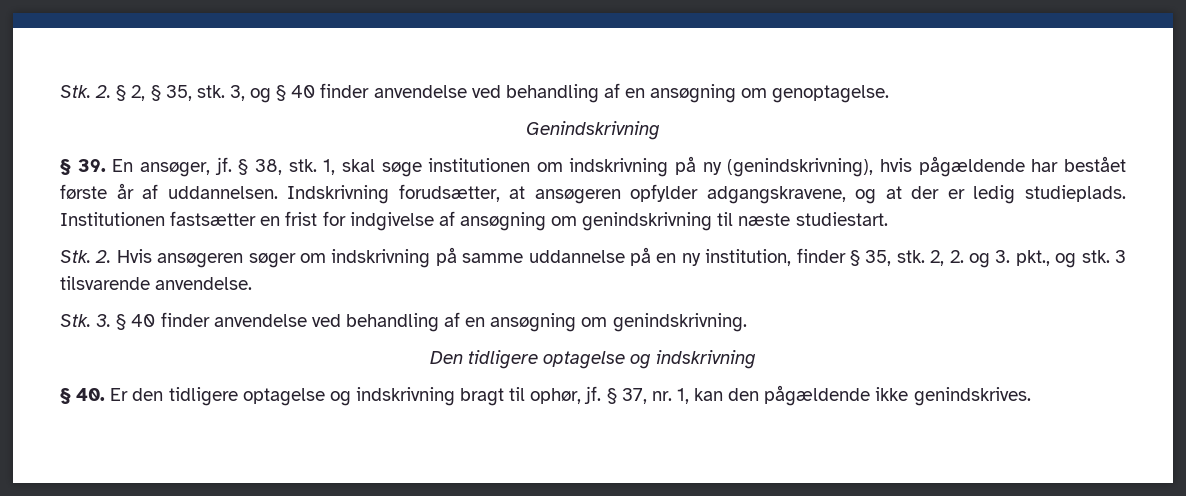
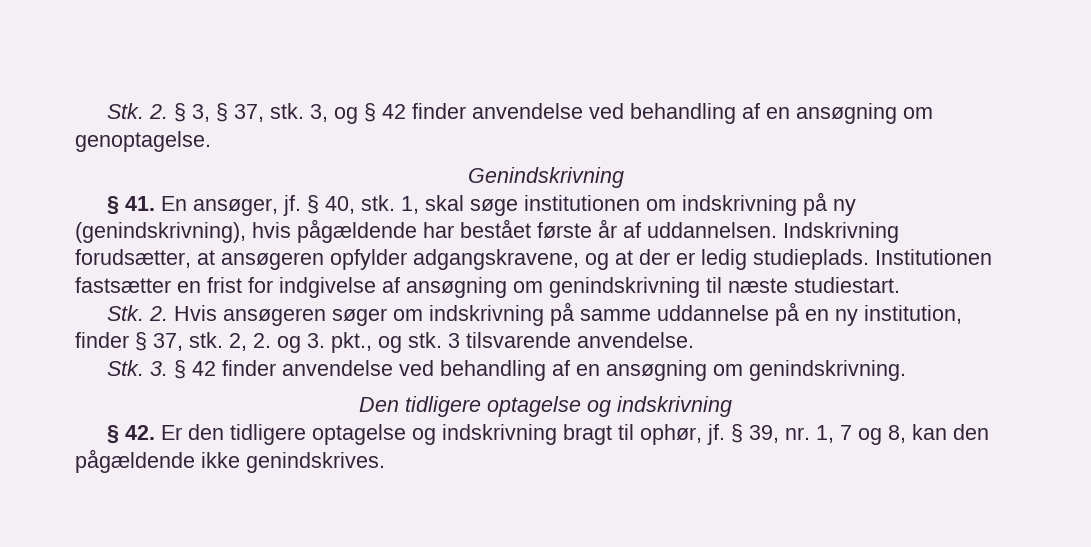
[131,85,192,101] 2, § 35, -> [192,103,265,122] 3, § 37,
[291,85,316,98] 40 -> [382,104,407,119] 42
[77,159,106,172] 39. -> [125,196,156,211] 41.
[254,159,282,175] 38, -> [325,196,356,214] 40,
[865,250,892,266] 35, -> [153,333,183,351] 37,
[131,314,156,327] 40 -> [192,361,217,376] 42
[76,388,106,401] 40. -> [125,425,156,440] 42.
[621,388,647,404] 37, -> [749,425,780,443] 39,
(689, 396) none -> [840,425,907,445] 7 og 8,

